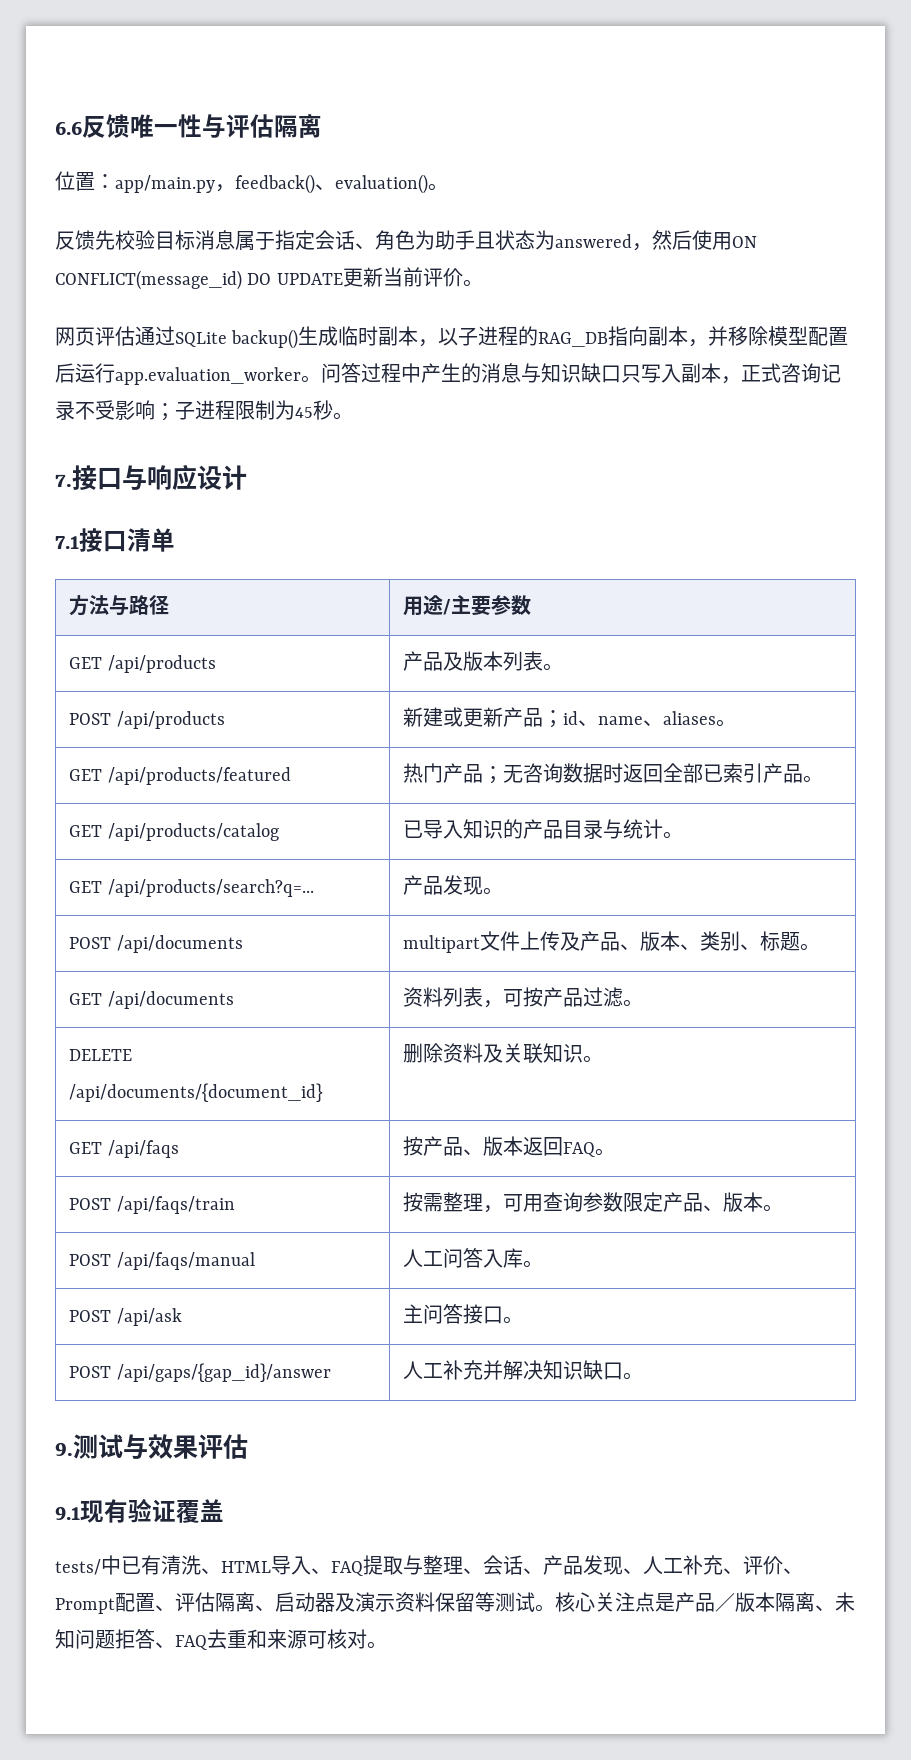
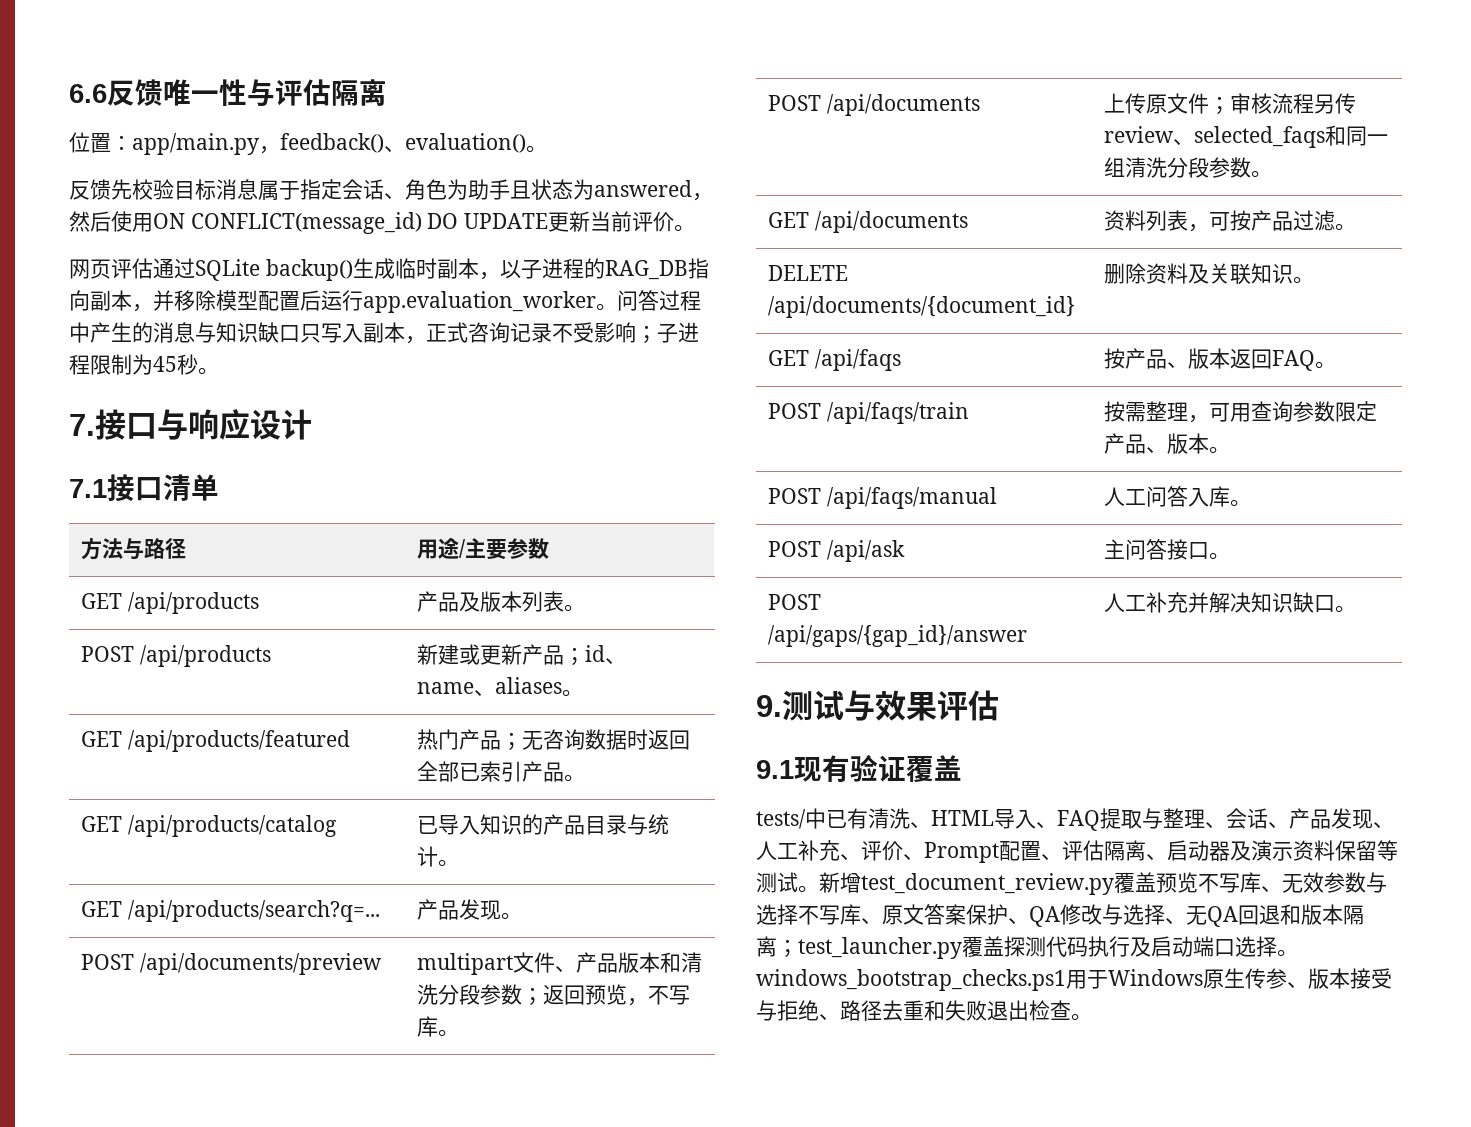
[116,935,243,953] /api/documents -> [139,953,382,975] /api/documents/preview
[520,931,801,951] 上传及产品、版本、类别、标题 -> [555,952,703,973] [417,984,691,1006] [417,1016,460,1037] [768,94,980,116] [1104,93,1357,115] [1104,125,1389,148] [1104,157,1252,178] 、产品版本和清洗分段参数；返回预览，不写库。 // POST /api/documents | 上传原文件；审核流程另传review、selected_faqs和同一组清洗分段参数
[555,1592,855,1612] [55,1629,367,1650] 核心关注点是产品／版本隔离、未知问题拒答、FAQ去重和来源可核对 -> [819,872,1387,895] [756,904,1364,927] [756,936,1298,959] [756,968,1392,991] [756,1000,1071,1021] 新增test_document_review.py覆盖预览不写库、无效参数与选择不写库、原文答案保护、QA修改与选择、无QA回退和版本隔离；test_launcher.py覆盖探测代码执行及启动端口选择。windows_bootstrap_checks.ps1用于Windows原生传参、版本接受与拒绝、路径去重和失败退出检查

